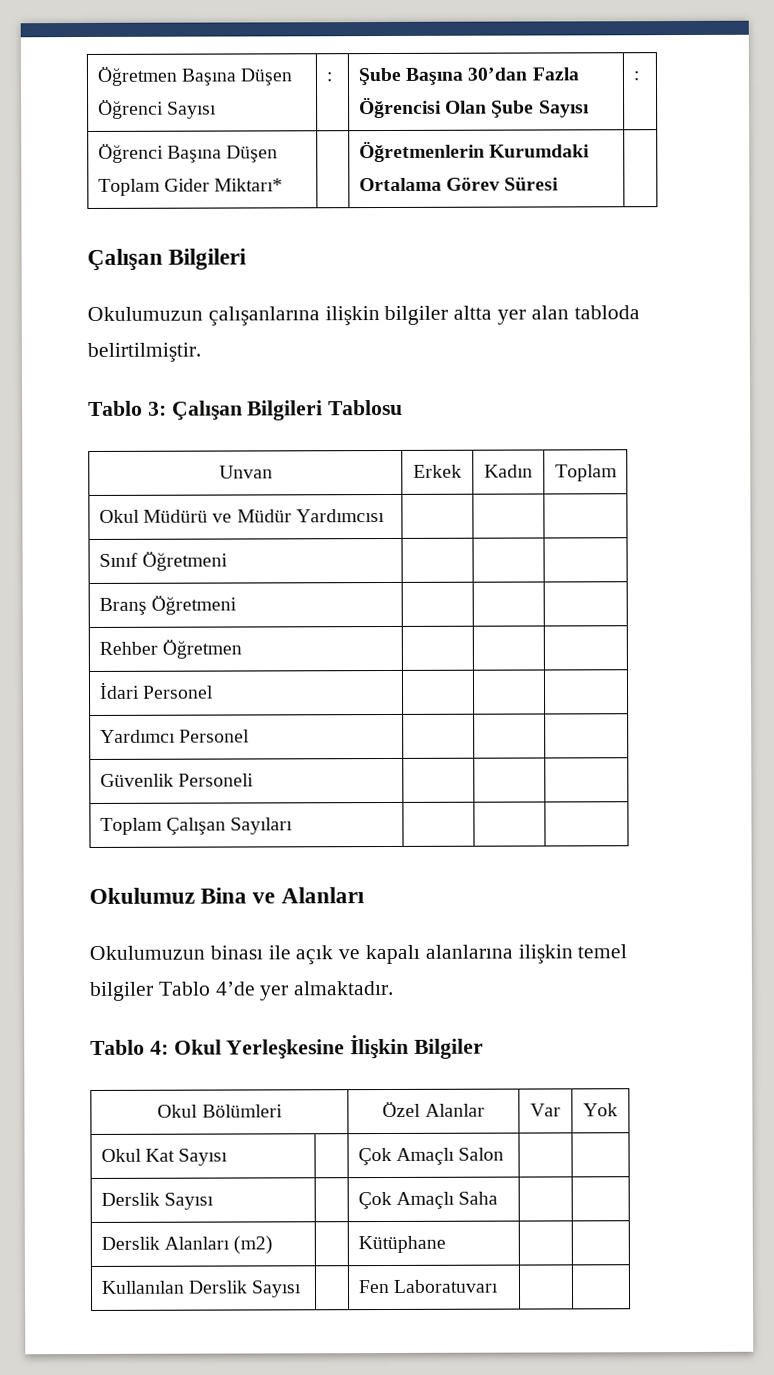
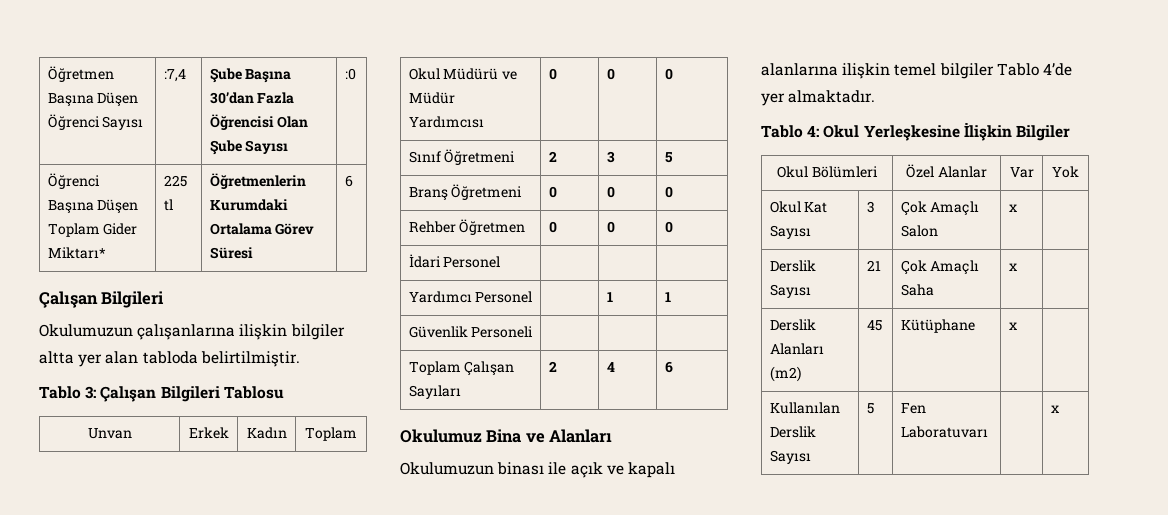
[325,72,332,82] : -> [163,69,186,82] :7,4
[632,71,639,81] : -> [344,68,356,80] :0
(284, 185) none -> [163,175,187,187] [163,199,173,211] 225 tl
(560, 183) none -> [344,175,353,187] 6
(386, 516) | | -> [548,68,557,80] [606,68,615,80] [664,68,673,80] 0 | 0 | 0
(229, 561) | | -> [548,151,557,162] [606,151,615,163] [664,152,673,163] 2 | 3 | 5
(238, 605) | | -> [548,186,557,198] [606,186,615,198] [664,186,673,198] 0 | 0 | 0
(243, 649) | | -> [548,221,557,233] [606,221,615,233] [664,221,673,233] 0 | 0 | 0
(251, 736) | -> [606,292,613,302] [664,292,671,302] 1 | 1
(294, 826) | | -> [548,361,557,372] [606,362,615,372] [664,361,673,373] 2 | 4 | 6
(229, 1157) none -> [866,201,875,213] 3
[100,1192,215,1210] | // Derslik Sayısı | -> [1008,204,1017,212] [769,260,816,272] [769,284,811,298] [866,260,881,271] x | // Derslik Sayısı | 21
(499, 1198) none -> [1008,263,1017,271] x
(274, 1245) none -> [866,320,882,331] 45
(446, 1244) none -> [1008,322,1017,330] x
(303, 1289) none -> [866,403,874,414] 5
(500, 1286) none -> [1050,405,1059,413] x

